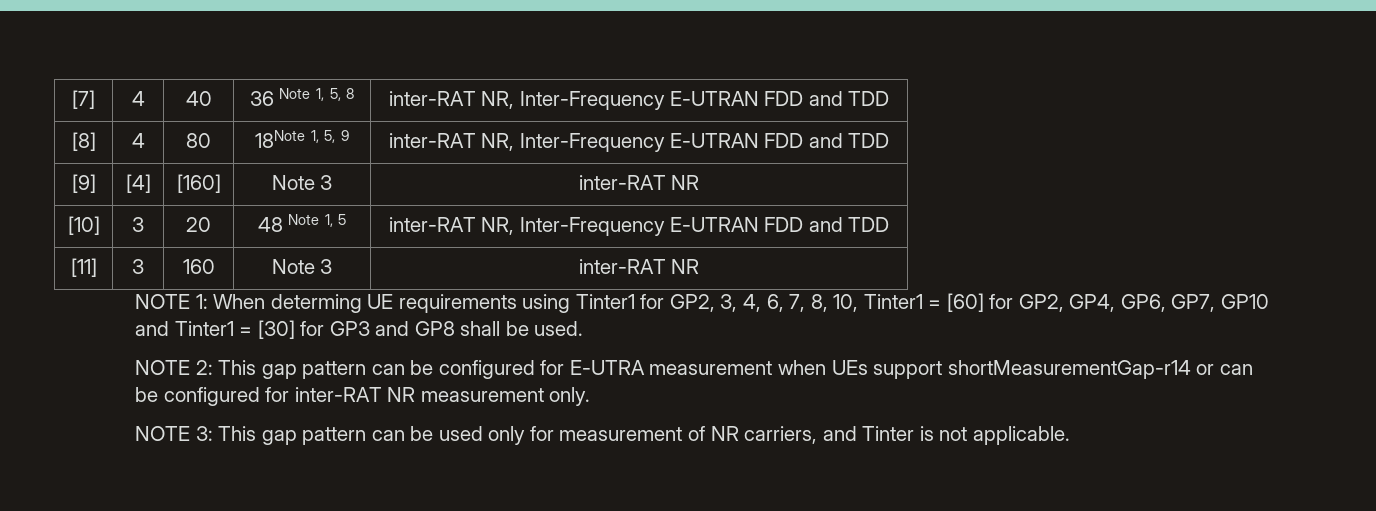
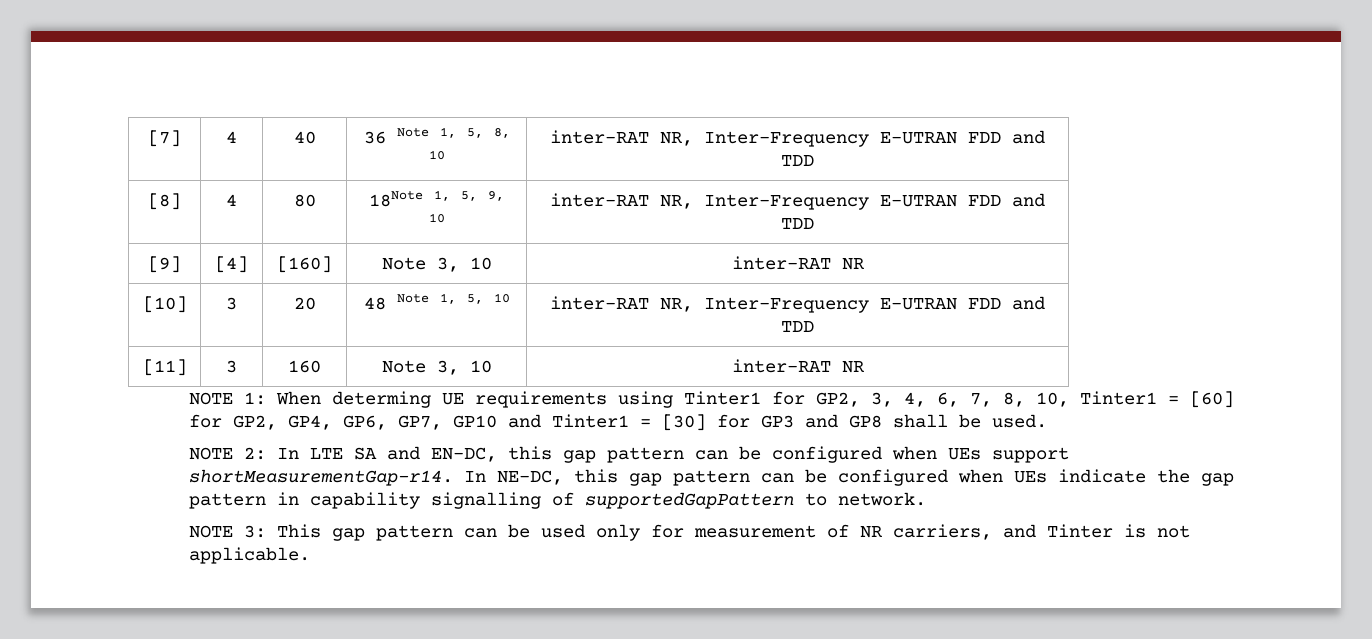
[346,88,355,99] 8 -> [493,128,510,138] [428,150,445,160] 8, 10
[340,130,349,141] 9 -> [488,191,504,201] [428,213,445,223] 9, 10
[320,175,333,190] 3 -> [436,257,492,272] 3, 10
[338,214,347,225] 5 -> [466,293,510,304] 5, 10
[320,259,333,274] 3 -> [436,360,492,375] 3, 10
[218,360,1253,379] [135,387,591,406] This gap pattern can be configured for E-UTRA measurement when UEs support shortMeasurementGap-r14 or can be configured for inter-RAT NR measurement only. -> [277,446,1070,463] [189,469,1235,486] [189,492,927,509] In LTE SA and EN-DC, this gap pattern can be configured when UEs support shortMeasurementGap-r14. In NE-DC, this gap pattern can be configured when UEs indicate the gap pattern in capability signalling of supportedGapPattern to network.

